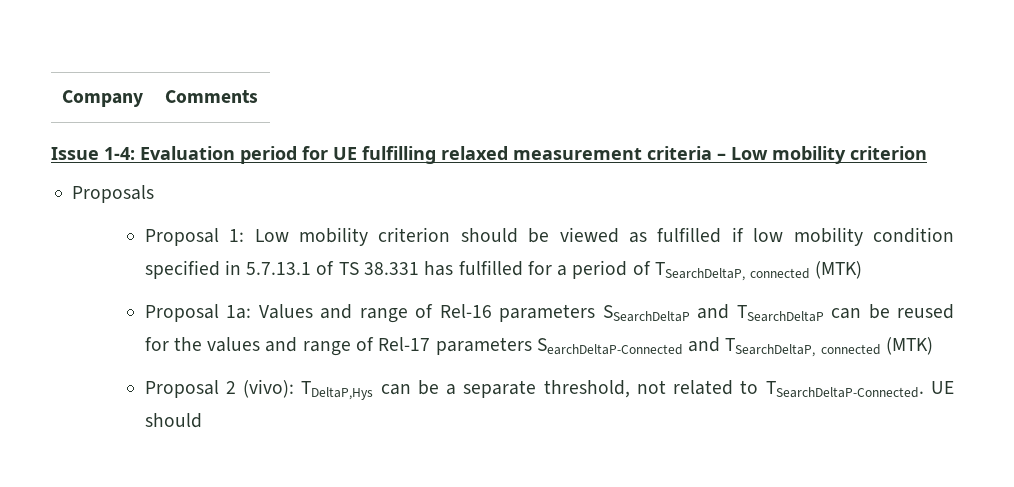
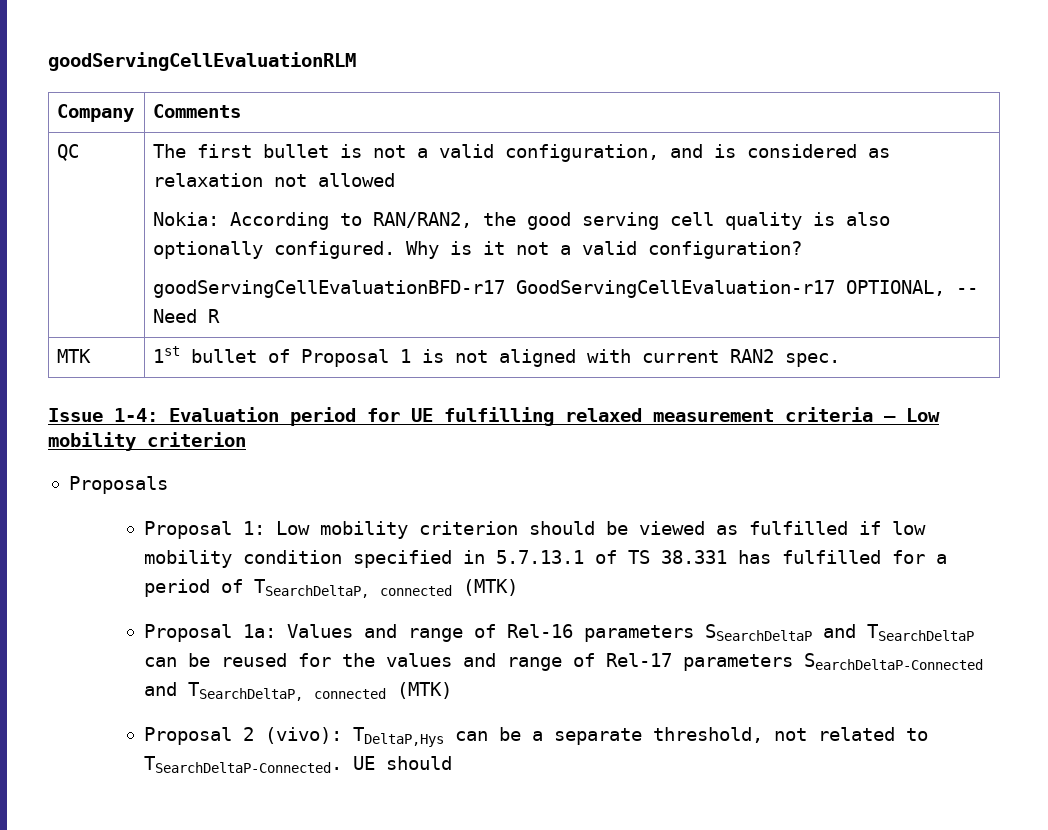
(61, 98) none -> [48,52,356,71] goodServingCellEvaluationRLM //
(258, 96) none -> [57,144,80,161] [153,144,891,162] [153,173,396,187] [153,212,891,230] [153,241,803,259] [153,280,979,298] [153,309,221,323] [57,349,92,363] [153,346,841,367] // QC | The first bullet is not a valid configuration, and is considered as relaxation not allowed // Nokia: According to RAN/RAN2, the good serving cell quality is also optionally configured. Why is it not a valid configuration? // goodServingCellEvaluationBFD-r17 GoodServingCellEvaluation-r17 OPTIONAL, -- Need R // MTK | 1st bullet of Proposal 1 is not aligned with current RAN2 spec.

